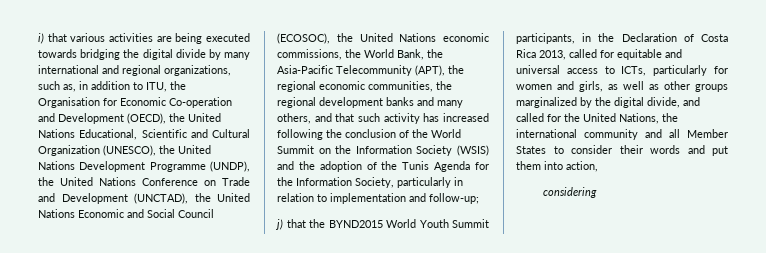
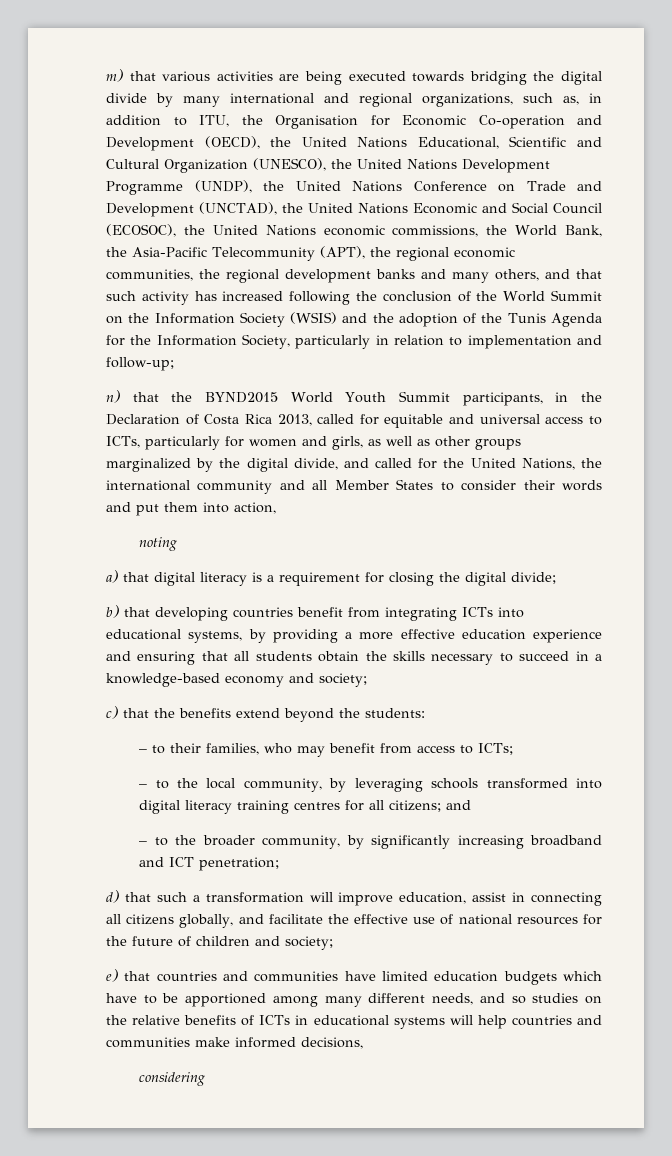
[38,33,44,44] i) -> [106,69,123,82] m)
[276,219,283,230] j) -> [106,390,120,403] n)
(598, 166) none -> [139,537,178,551] [106,570,556,586] [106,605,524,621] [106,629,602,643] [106,651,603,665] [106,673,367,687] [106,706,425,722] [139,743,514,757] [139,778,603,792] [139,800,472,814] [139,835,603,849] [139,857,280,871] [106,890,602,906] [106,914,602,928] [106,936,333,950] [106,969,602,985] [106,993,603,1007] [106,1015,602,1029] [106,1037,363,1049] // noting // a) that digital literacy is a requirement for closing the digital divide; // b) that developing countries benefit from integrating ICTs into educational systems, by providing a more effective education experience and ensuring that all students obtain the skills necessary to succeed in a knowledge-based economy and society; // c) that the benefits extend beyond the students: // – to their families, who may benefit from access to ICTs; // – to the local community, by leveraging schools transformed into digital literacy training centres for all citizens; and // – to the broader community, by significantly increasing broadband and ICT penetration; // d) that such a transformation will improve education, assist in connecting all citizens globally, and facilitate the effective use of national resources for the future of children and society; // e) that countries and communities have limited education budgets which have to be apportioned among many different needs, and so studies on the relative benefits of ICTs in educational systems will help countries and communities make informed decisions,

